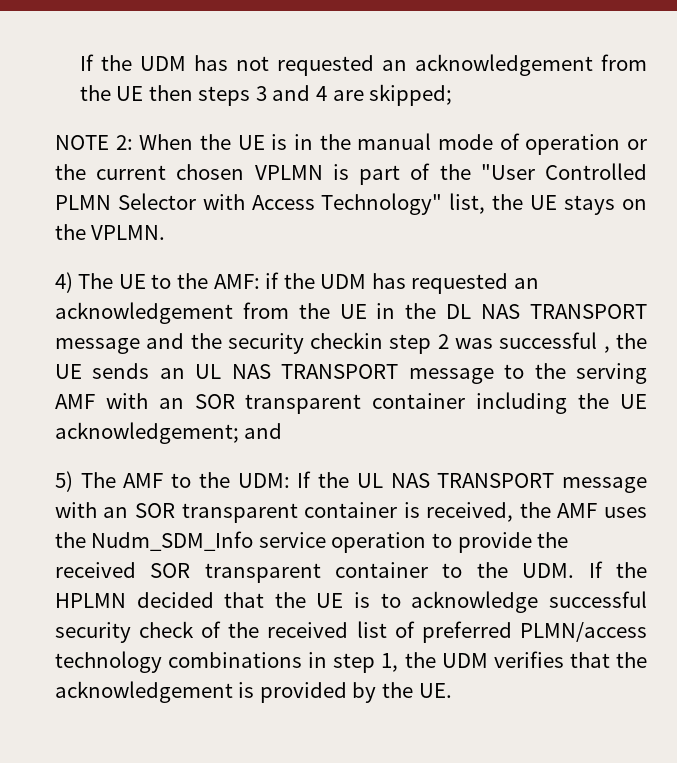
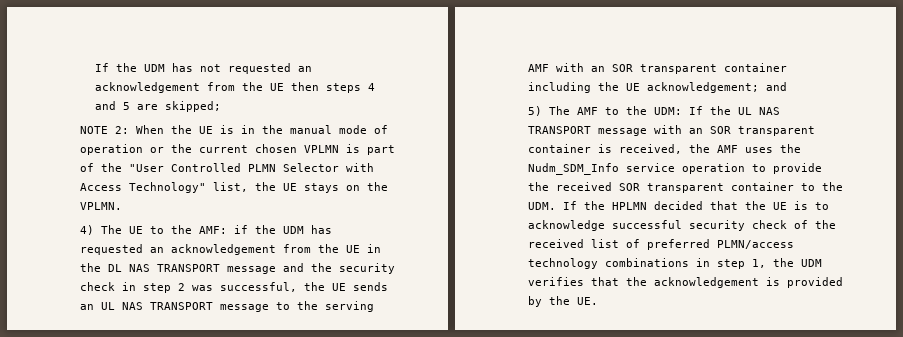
[255,85,327,101] 3 and 4 -> [367,83,375,91] [94,101,130,110] 4 and 5
[310,332,384,349] checkin -> [79,282,136,291] check in
[499,332,610,353] successful , -> [219,282,297,292] successful,

